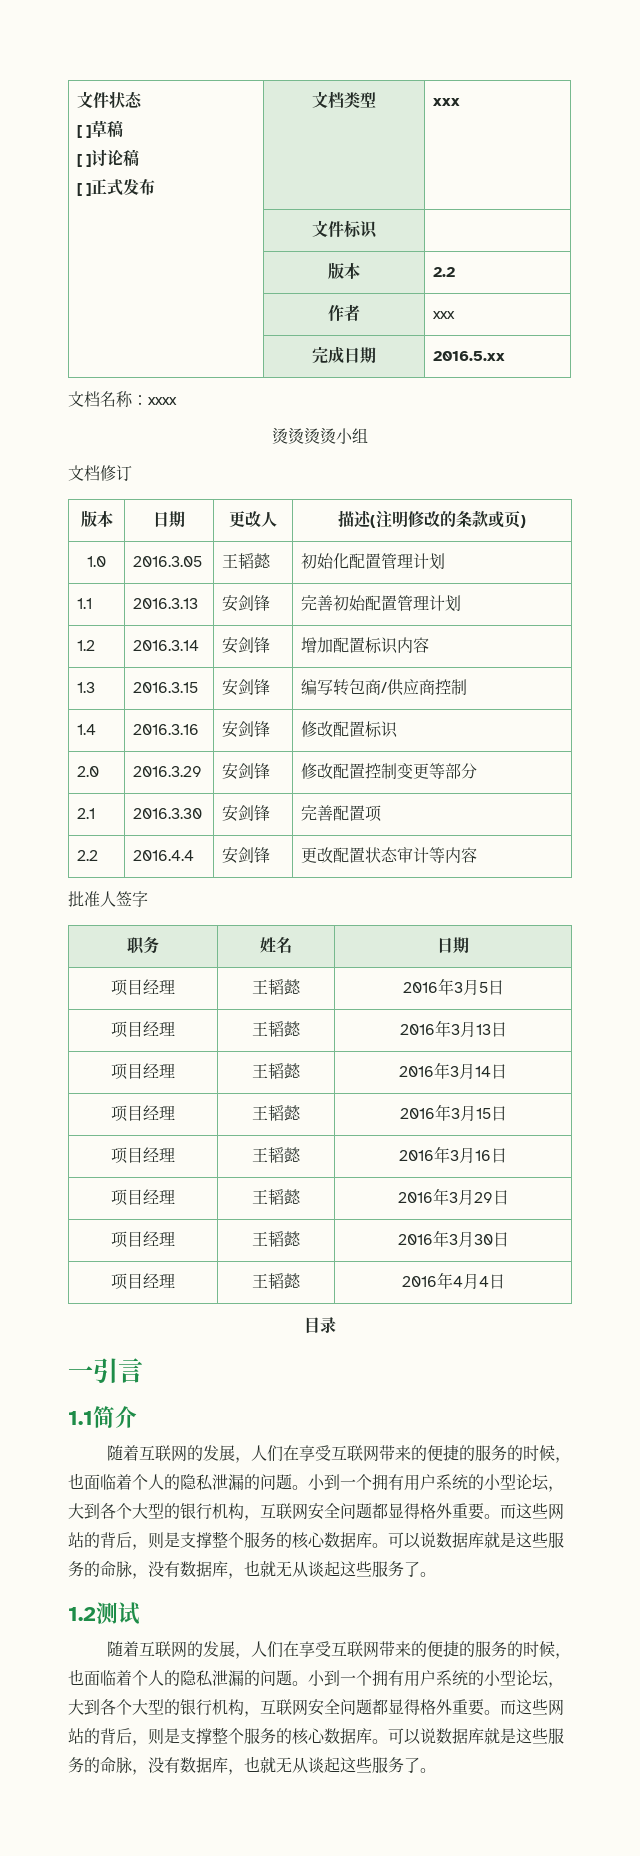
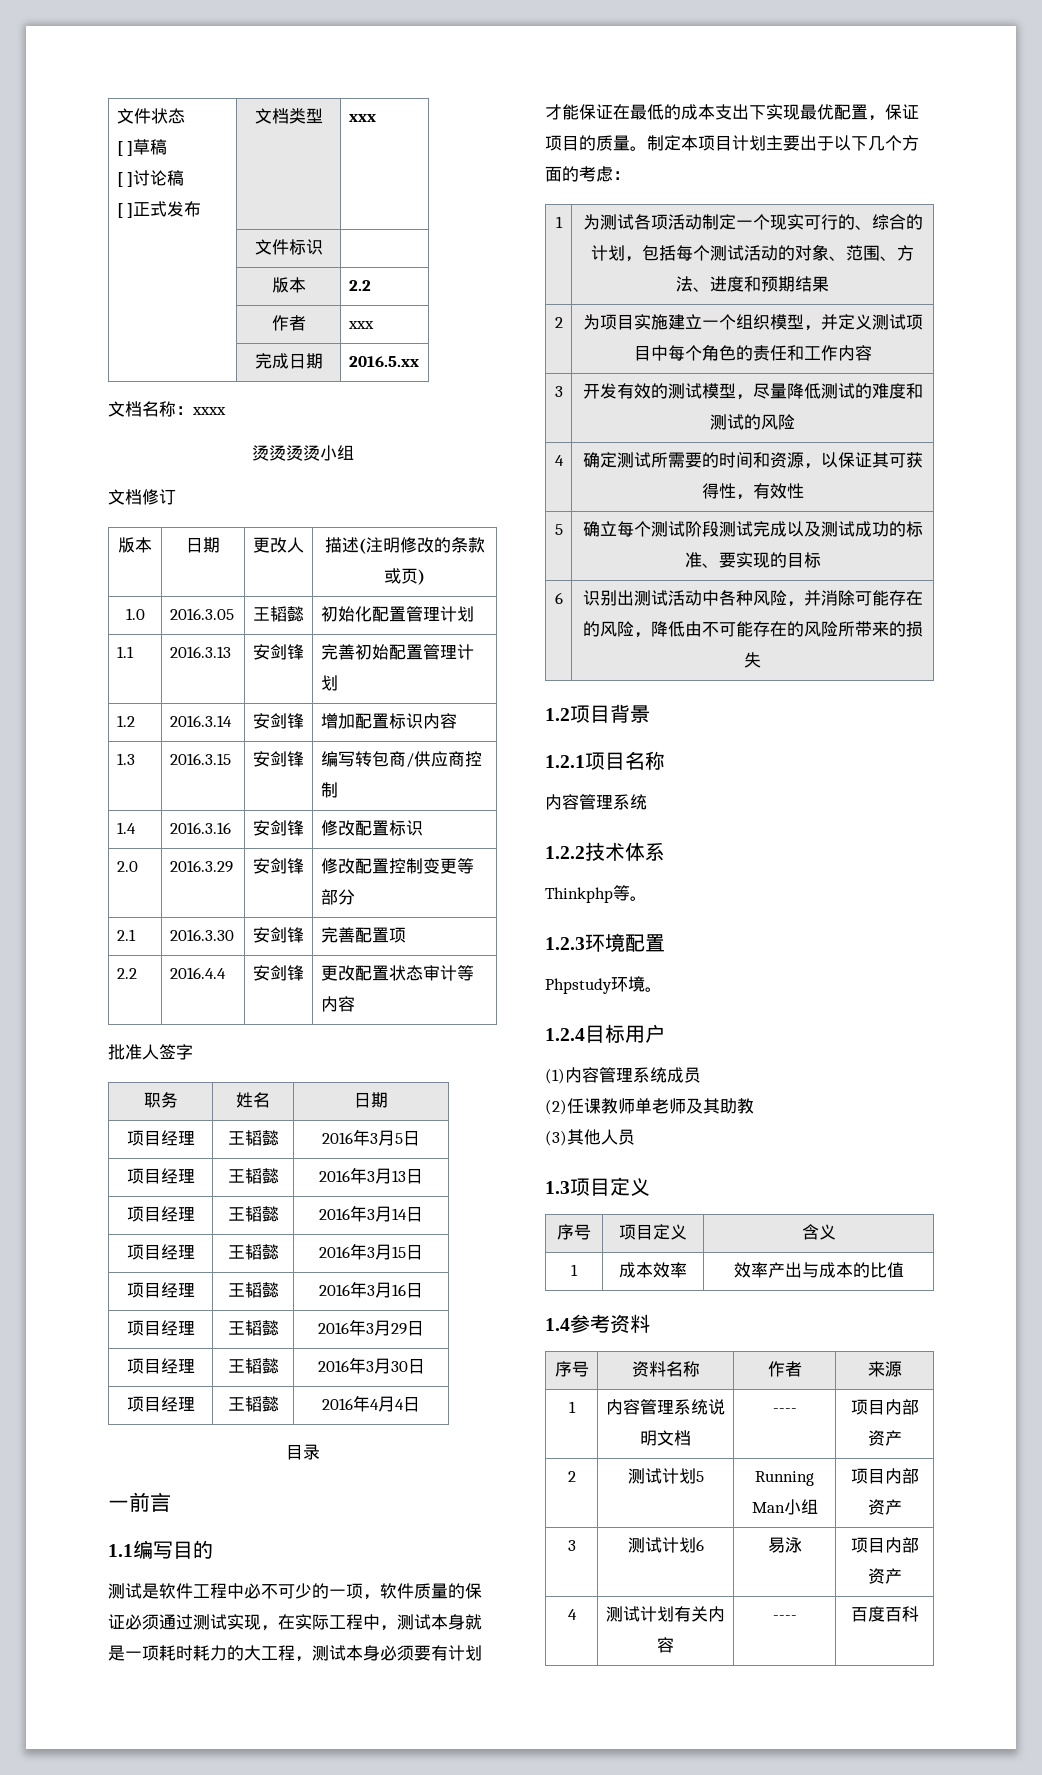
[93,1358,118,1384] 引 -> [129,1492,150,1512] 前
[93,1406,137,1428] [107,1444,572,1463] [68,1473,564,1492] [68,1503,564,1521] [68,1531,564,1550] [68,1560,436,1579] [68,1602,140,1625] [107,1640,572,1659] [68,1669,564,1688] [68,1699,564,1717] [68,1727,564,1746] [68,1756,436,1775] 简介 // 随着互联网的发展，人们在享受互联网带来的便捷的服务的时候，也面临着个人的隐私泄漏的问题。小到一个拥有用户系统的小型论坛，大到各个大型的银行机构，互联网安全问题都显得格外重要。而这些网站的背后，则是支撑整个服务的核心数据库。可以说数据库就是这些服务的命脉，没有数据库，也就无从谈起这些服务了。 // 1.2测试 // 随着互联网的发展，人们在享受互联网带来的便捷的服务的时候，也面临着个人的隐私泄漏的问题。小到一个拥有用户系统的小型论坛，大到各个大型的银行机构，互联网安全问题都显得格外重要。而这些网站的背后，则是支撑整个服务的核心数据库。可以说数据库就是这些服务的命脉，没有数据库，也就无从谈起这些服务了。 -> [133,1540,213,1559] [108,1583,482,1600] [108,1614,482,1631] [108,1645,482,1662] [545,104,919,121] [545,135,919,151] [545,166,630,182] [555,216,563,228] [582,214,923,230] [591,244,914,262] [676,276,829,292] [554,317,563,328] [582,314,923,331] [633,344,872,361] [554,386,563,397] [582,383,923,400] [710,414,795,430] [554,455,564,466] [582,452,923,469] [701,483,804,500] [554,524,563,535] [582,521,923,537] [684,552,821,568] [554,592,563,604] [582,590,923,607] [582,621,923,638] [744,652,761,668] [545,704,650,723] [545,751,665,770] [545,794,647,810] [545,842,665,861] [545,885,647,903] [545,933,665,952] [545,976,662,994] [545,1024,665,1043] [545,1067,701,1084] [545,1098,754,1115] [545,1129,635,1146] [545,1177,650,1196] [557,1224,591,1240] [619,1224,687,1240] [801,1224,836,1240] [571,1264,578,1276] [619,1262,687,1278] [733,1262,904,1278] [545,1314,650,1334] [554,1361,589,1377] [631,1361,700,1377] [767,1361,802,1377] [867,1361,902,1377] [568,1401,576,1413] [606,1399,725,1415] [640,1430,691,1446] [772,1408,797,1413] [850,1399,919,1415] [867,1430,902,1446] [567,1471,576,1482] [627,1468,704,1484] [755,1471,814,1486] [751,1499,818,1515] [850,1468,919,1484] [867,1499,902,1515] [567,1540,576,1551] [627,1537,704,1553] [767,1537,802,1553] [850,1537,919,1553] [867,1568,902,1584] [567,1609,577,1620] [606,1606,725,1622] [657,1637,674,1653] [772,1615,797,1620] [850,1606,919,1622] 编写目的 // 测试是软件工程中必不可少的一项，软件质量的保证必须通过测试实现，在实际工程中，测试本身就是一项耗时耗力的大工程，测试本身必须要有计划才能保证在最低的成本支出下实现最优配置，保证项目的质量。制定本项目计划主要出于以下几个方面的考虑： // 1 | 为测试各项活动制定一个现实可行的、综合的计划，包括每个测试活动的对象、范围、方法、进度和预期结果 // 2 | 为项目实施建立一个组织模型，并定义测试项目中每个角色的责任和工作内容 // 3 | 开发有效的测试模型，尽量降低测试的难度和测试的风险 // 4 | 确定测试所需要的时间和资源，以保证其可获得性，有效性 // 5 | 确立每个测试阶段测试完成以及测试成功的标准、要实现的目标 // 6 | 识别出测试活动中各种风险，并消除可能存在的风险，降低由不可能存在的风险所带来的损失 // 1.2项目背景 // 1.2.1项目名称 // 内容管理系统 // 1.2.2技术体系 // Thinkphp等。 // 1.2.3环境配置 // Phpstudy环境。 // 1.2.4目标用户 // (1)内容管理系统成员 // (2)任课教师单老师及其助教 // (3)其他人员 // 1.3项目定义 // 序号 | 项目定义 | 含义 // 1 | 成本效率 | 效率产出与成本的比值 // 1.4参考资料 // 序号 | 资料名称 | 作者 | 来源 // 1 | 内容管理系统说明文档 | ---- | 项目内部资产 // 2 | 测试计划5 | Running Man小组 | 项目内部资产 // 3 | 测试计划6 | 易泳 | 项目内部资产 // 4 | 测试计划有关内容 | ---- | 百度百科

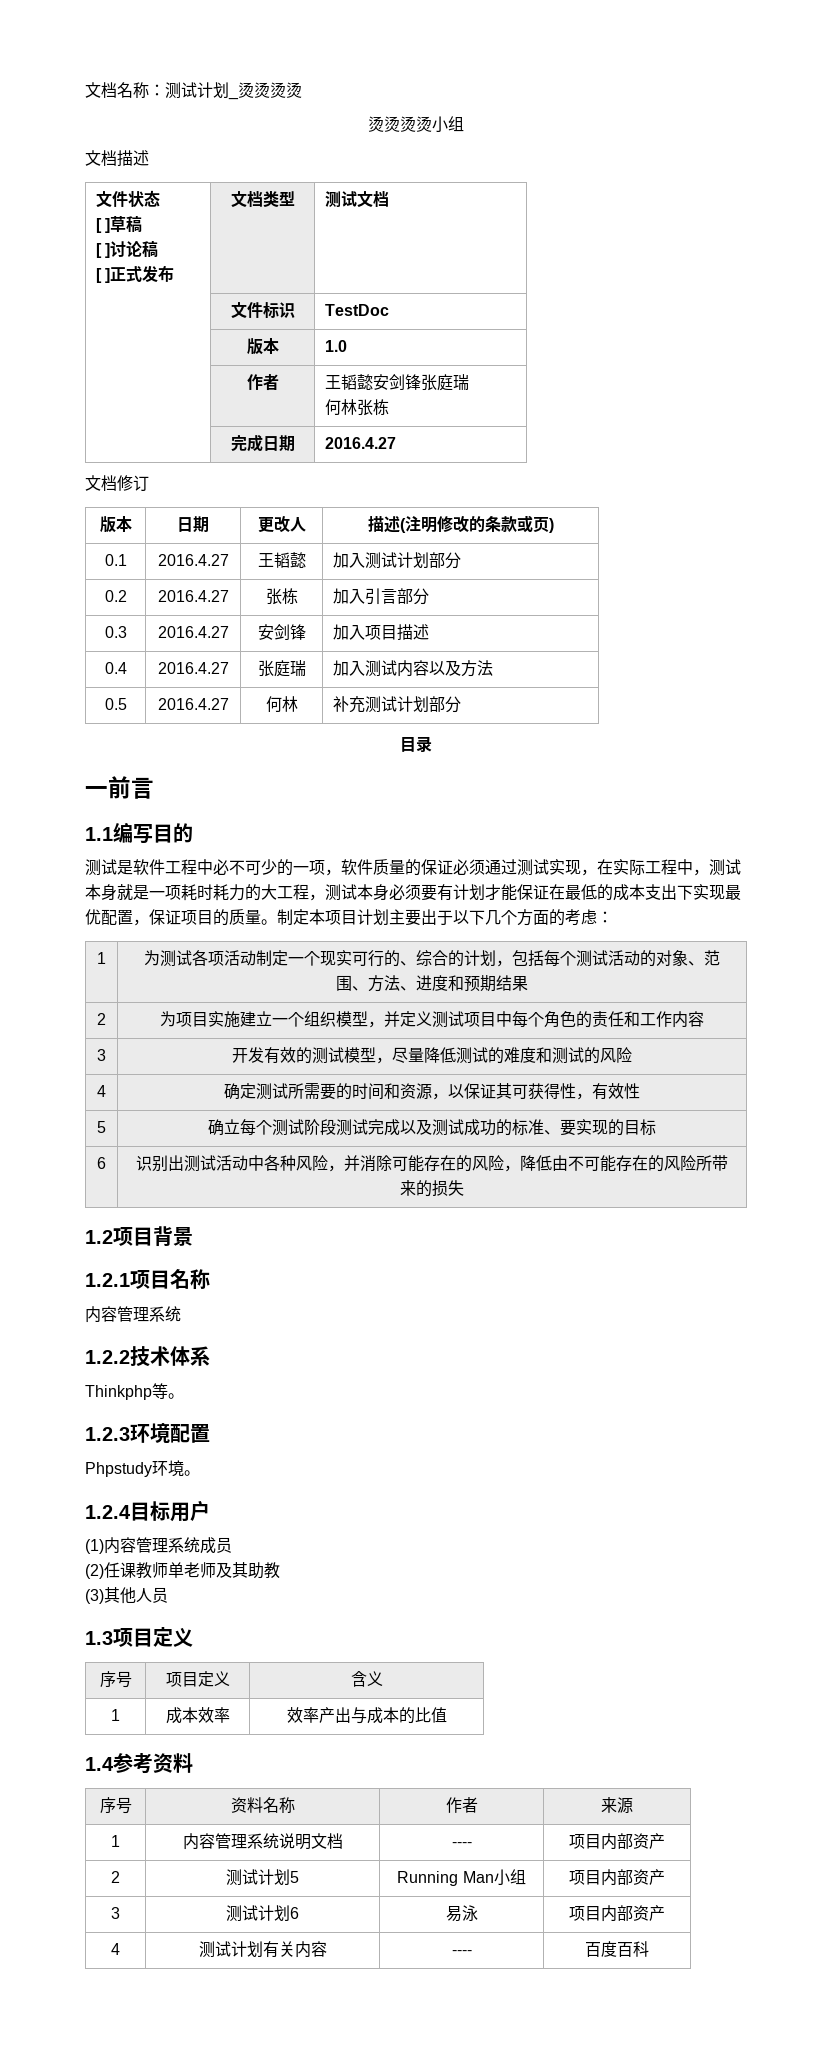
[116,108,134,124] 文 -> [85,82,302,100] [368,116,464,133] [85,150,149,167] [96,191,113,208] 文档名称：测试计划_烫烫烫烫 // 烫烫烫烫小组 // 文档描述 // 文
[348,114,376,122] xxx -> [325,190,390,208] 测试文档
[271,277,306,293] [348,280,371,291] [271,315,306,331] [347,321,374,329] [254,353,323,369] [348,356,419,367] [108,401,226,417] [251,445,354,461] // | 版本 | 2.2 // | 作者 | xxx // | 完成日期 | 2016.5.xx // 文档名称：xxxx // 烫烫烫烫小组 -> [325,304,390,316] [246,338,279,355] [325,340,348,352] [246,374,279,391] [325,374,470,391] [325,399,390,416] [230,434,295,452] [325,437,397,449] TestDoc // | 版本 | 1.0 // | 作者 | 王韬懿安剑锋张庭瑞 // 何林张栋 // | 完成日期 | 2016.4.27
[125,608,145,620] [169,608,234,620] [252,606,304,622] [320,606,474,622] [116,646,134,658] [169,646,231,658] [252,644,304,660] [320,644,474,660] [320,675,338,691] [116,715,135,727] [169,715,232,727] [252,713,304,729] [320,713,457,729] [116,753,135,765] [169,753,231,765] [252,751,304,767] [320,751,482,768] [320,782,338,798] [116,822,136,834] [169,822,231,834] [252,820,304,836] [320,820,423,836] [116,861,138,872] [169,860,233,873] [252,858,304,874] [320,858,474,874] [320,889,355,905] [116,929,136,941] [169,929,234,941] [252,927,304,943] [320,927,406,943] [116,968,137,979] [169,967,226,979] [252,965,304,981] [320,965,474,981] [320,996,355,1012] [108,1044,193,1060] [143,1092,178,1108] [236,1092,270,1108] [354,1092,388,1108] [126,1130,195,1146] [227,1130,279,1146] [322,1129,421,1146] [126,1168,195,1184] [227,1168,279,1184] [319,1167,424,1184] [126,1206,195,1222] [227,1206,279,1222] [319,1205,424,1222] [126,1244,195,1260] [227,1244,279,1260] [319,1243,424,1260] [126,1282,195,1298] [227,1282,279,1298] [319,1281,424,1298] [126,1320,195,1336] [227,1320,279,1336] [318,1319,425,1336] [126,1358,195,1374] [227,1358,279,1374] [317,1357,425,1374] [126,1396,195,1412] [227,1396,279,1412] [322,1395,421,1412] 1.0 | 2016.3.05 | 王韬懿 | 初始化配置管理计划 // 1.1 | 2016.3.13 | 安剑锋 | 完善初始配置管理计划 // 1.2 | 2016.3.14 | 安剑锋 | 增加配置标识内容 // 1.3 | 2016.3.15 | 安剑锋 | 编写转包商/供应商控制 // 1.4 | 2016.3.16 | 安剑锋 | 修改配置标识 // 2.0 | 2016.3.29 | 安剑锋 | 修改配置控制变更等部分 // 2.1 | 2016.3.30 | 安剑锋 | 完善配置项 // 2.2 | 2016.4.4 | 安剑锋 | 更改配置状态审计等内容 // 批准人签字 // 职务 | 姓名 | 日期 // 项目经理 | 王韬懿 | 2016年3月5日 // 项目经理 | 王韬懿 | 2016年3月13日 // 项目经理 | 王韬懿 | 2016年3月14日 // 项目经理 | 王韬懿 | 2016年3月15日 // 项目经理 | 王韬懿 | 2016年3月16日 // 项目经理 | 王韬懿 | 2016年3月29日 // 项目经理 | 王韬懿 | 2016年3月30日 // 项目经理 | 王韬懿 | 2016年4月4日 -> [104,554,127,566] [157,554,229,566] [257,552,306,568] [333,552,462,569] [104,590,127,602] [157,590,229,602] [265,588,298,605] [333,588,430,605] [104,626,127,638] [157,626,229,638] [257,624,306,640] [333,624,430,641] [104,662,127,674] [157,662,229,674] [257,660,306,677] [333,660,494,677] [104,698,127,710] [157,698,229,710] [265,696,298,712] [333,696,462,713] 0.1 | 2016.4.27 | 王韬懿 | 加入测试计划部分 // 0.2 | 2016.4.27 | 张栋 | 加入引言部分 // 0.3 | 2016.4.27 | 安剑锋 | 加入项目描述 // 0.4 | 2016.4.27 | 张庭瑞 | 加入测试内容以及方法 // 0.5 | 2016.4.27 | 何林 | 补充测试计划部分

